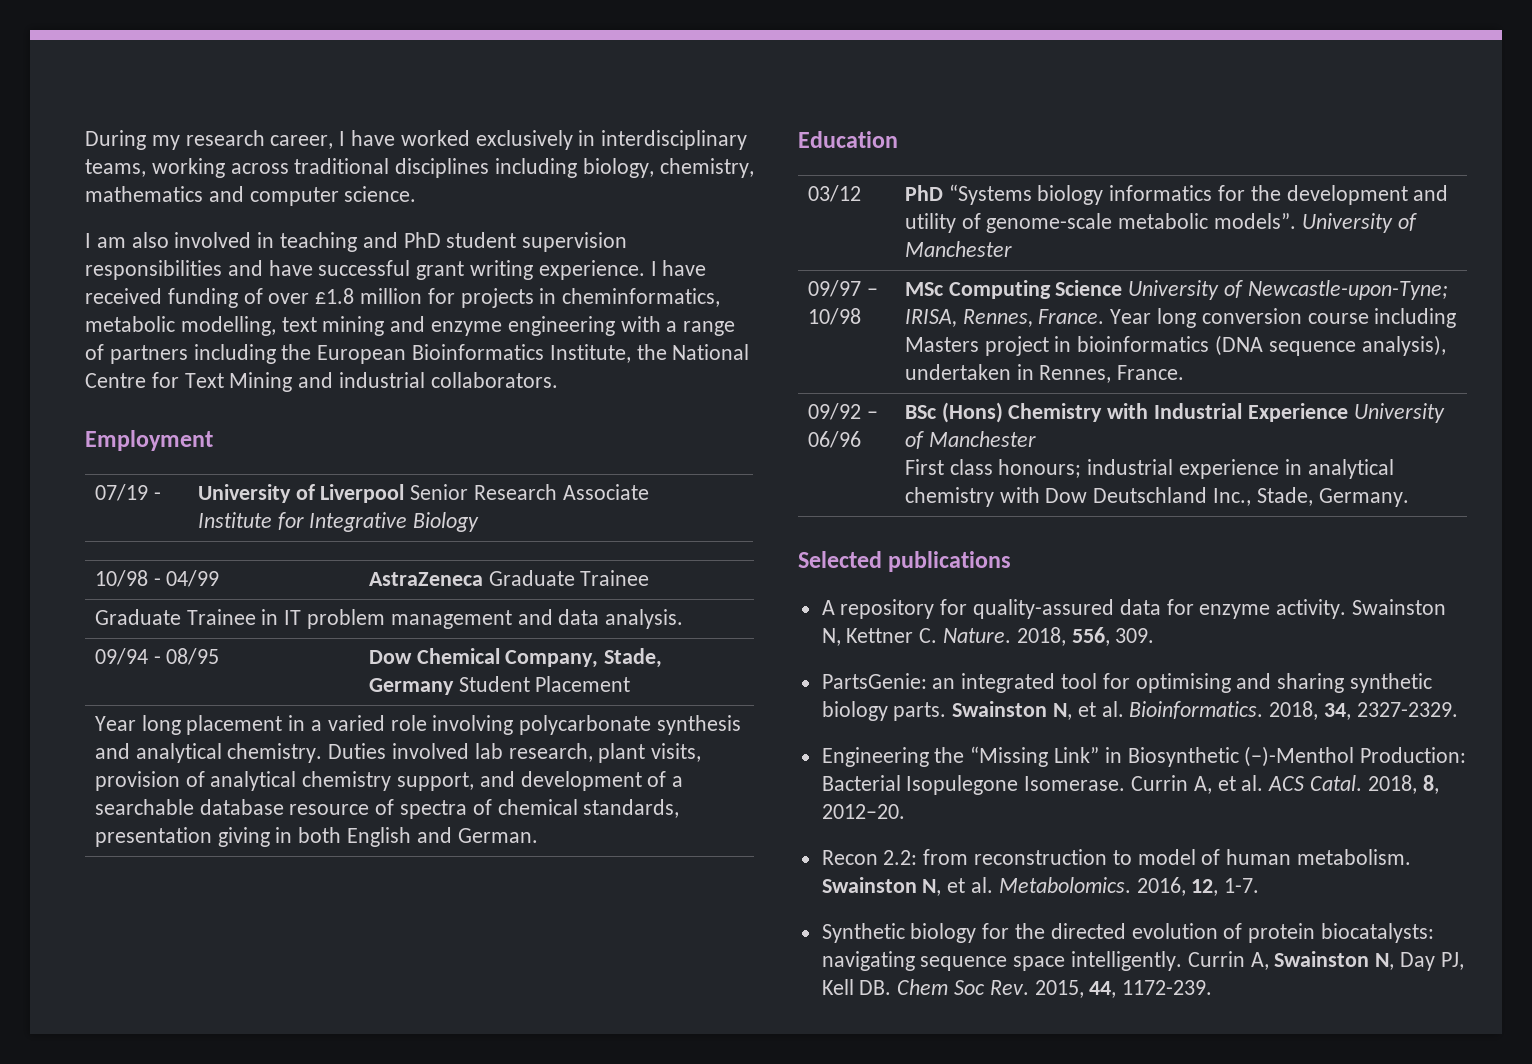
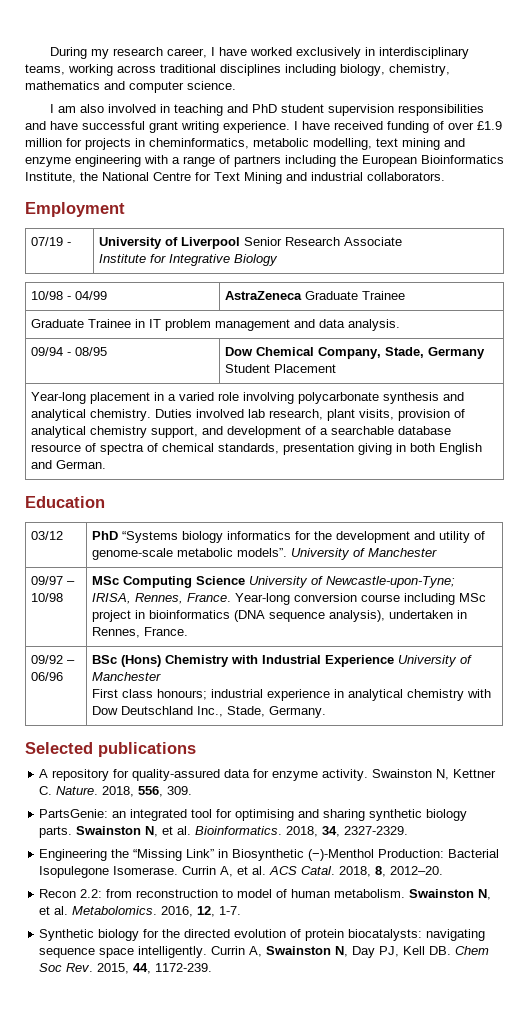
[315,288,355,304] £1.8 -> [477,121,502,130] £1.9
[94,715,181,735] Year long -> [30,392,86,404] Year-long
[1110,308,1197,328] Year long -> [234,593,290,605] Year-long
[904,337,979,352] Masters -> [458,593,486,602] MSc

